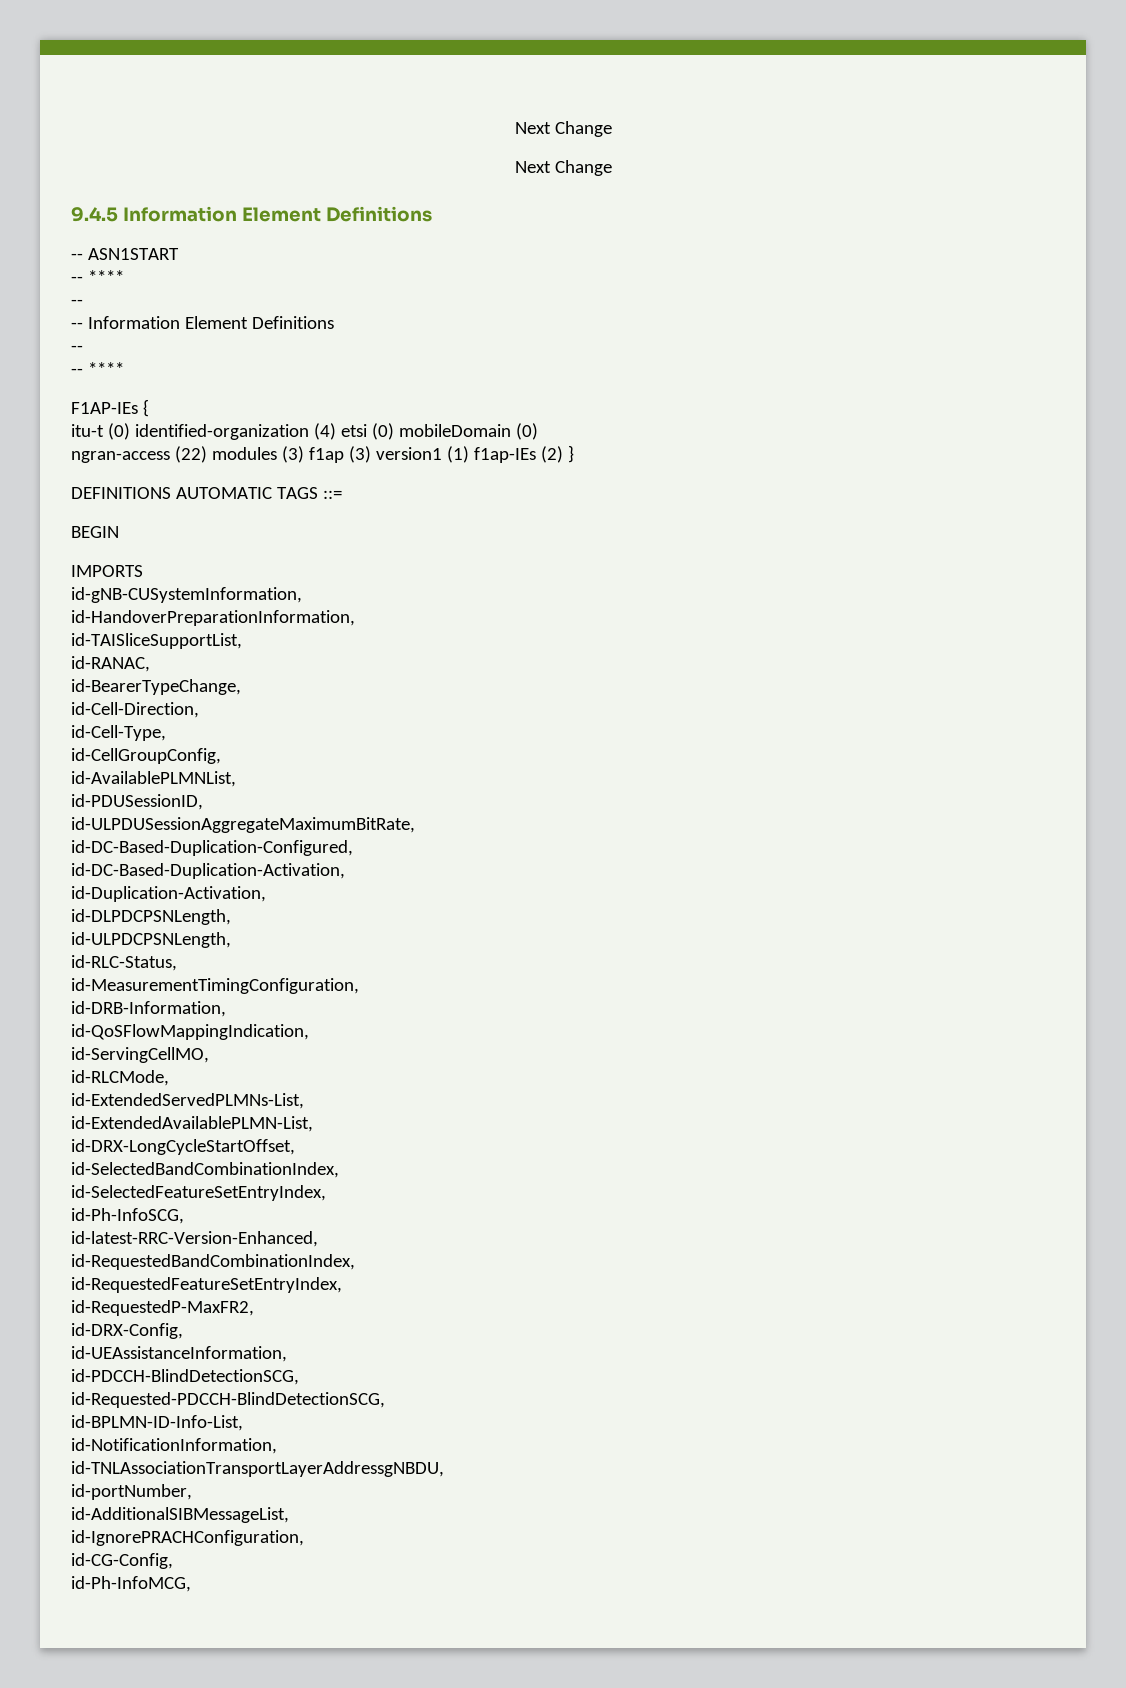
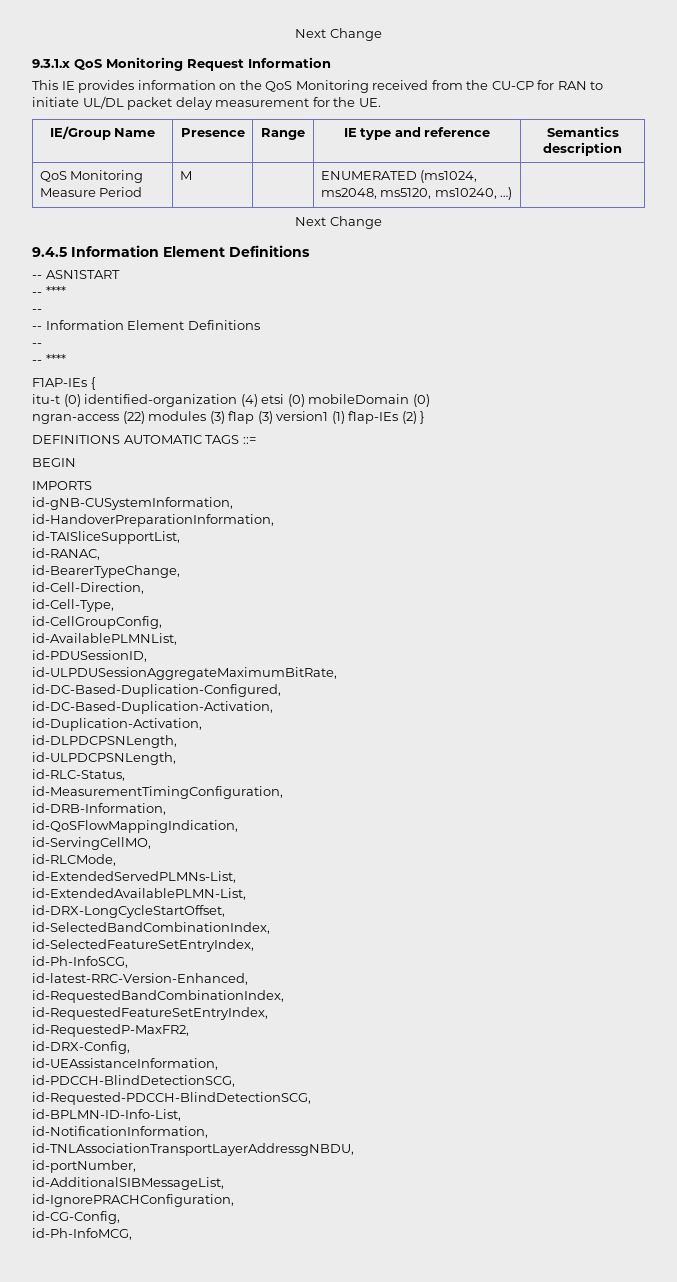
[514,121,612,137] Next Change -> [295,28,382,41] [32,57,331,71] [32,80,604,93] [32,96,381,110] [49,126,156,140] [180,128,245,137] [261,128,305,140] [343,127,491,140] [546,126,619,137] [543,142,622,156] [39,170,144,183] [39,187,143,197] [179,171,192,180] [320,170,478,183] [320,187,513,200] Next Change // 9.3.1.x QoS Monitoring Request Information // This IE provides information on the QoS Monitoring received from the CU-CP for RAN to initiate UL/DL packet delay measurement for the UE. // IE/Group Name | Presence | Range | IE type and reference | Semantics description // QoS Monitoring Measure Period | M | | ENUMERATED (ms1024, ms2048, ms5120, ms10240, …) |

